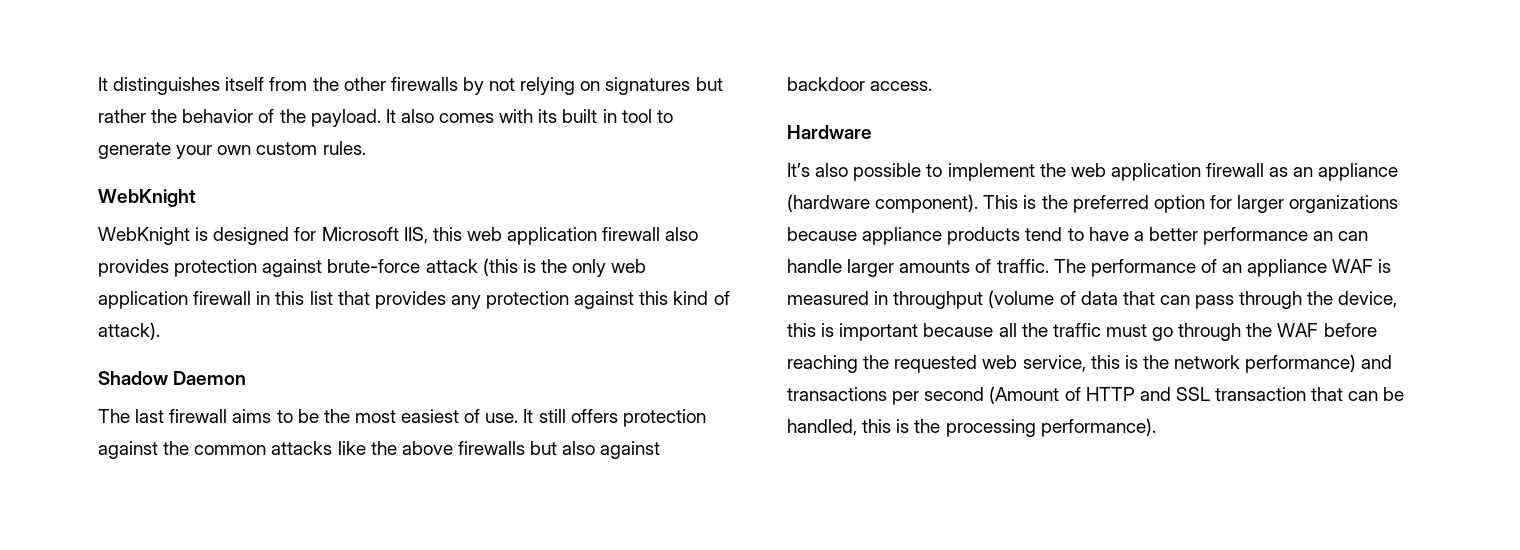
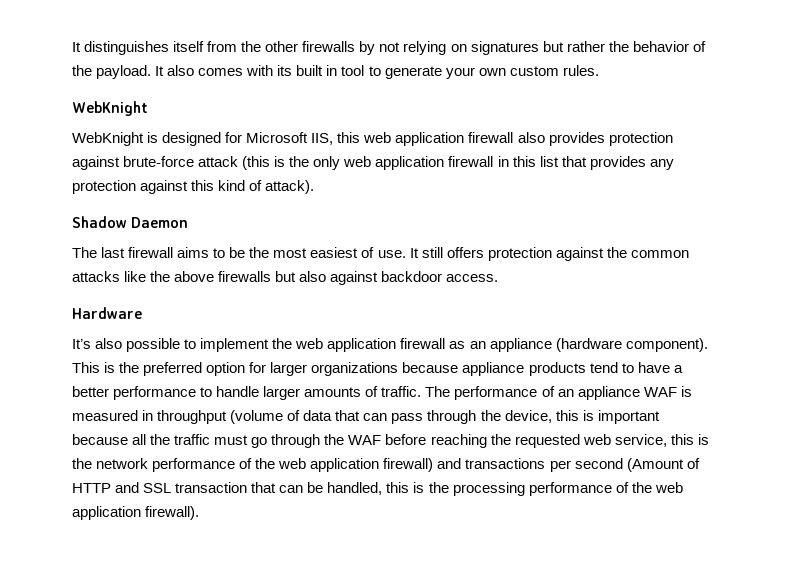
[1313,231,1369,241] an can -> [200,387,213,397] to
[1245,354,1357,373] performance) -> [152,458,434,472] performance of the web application firewall)
[1040,418,1156,437] performance). -> [528,482,683,496] [72,506,200,520] performance of the web application firewall).

